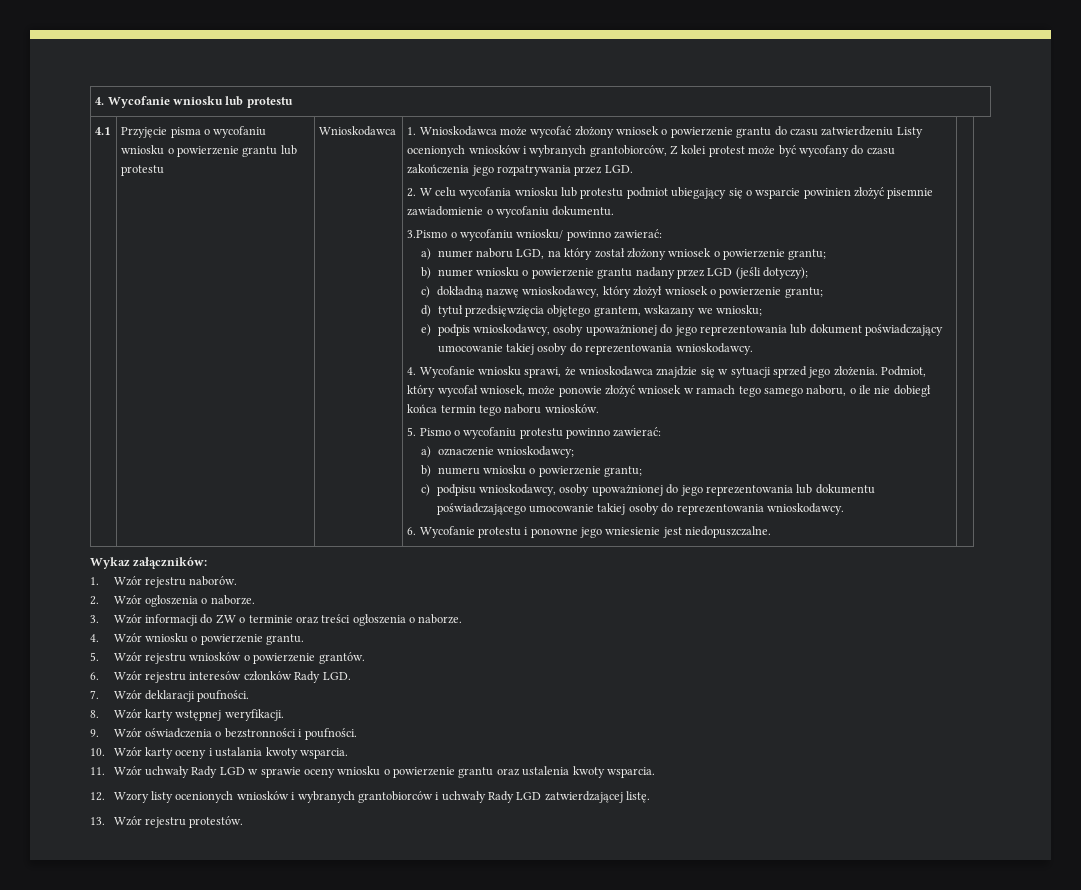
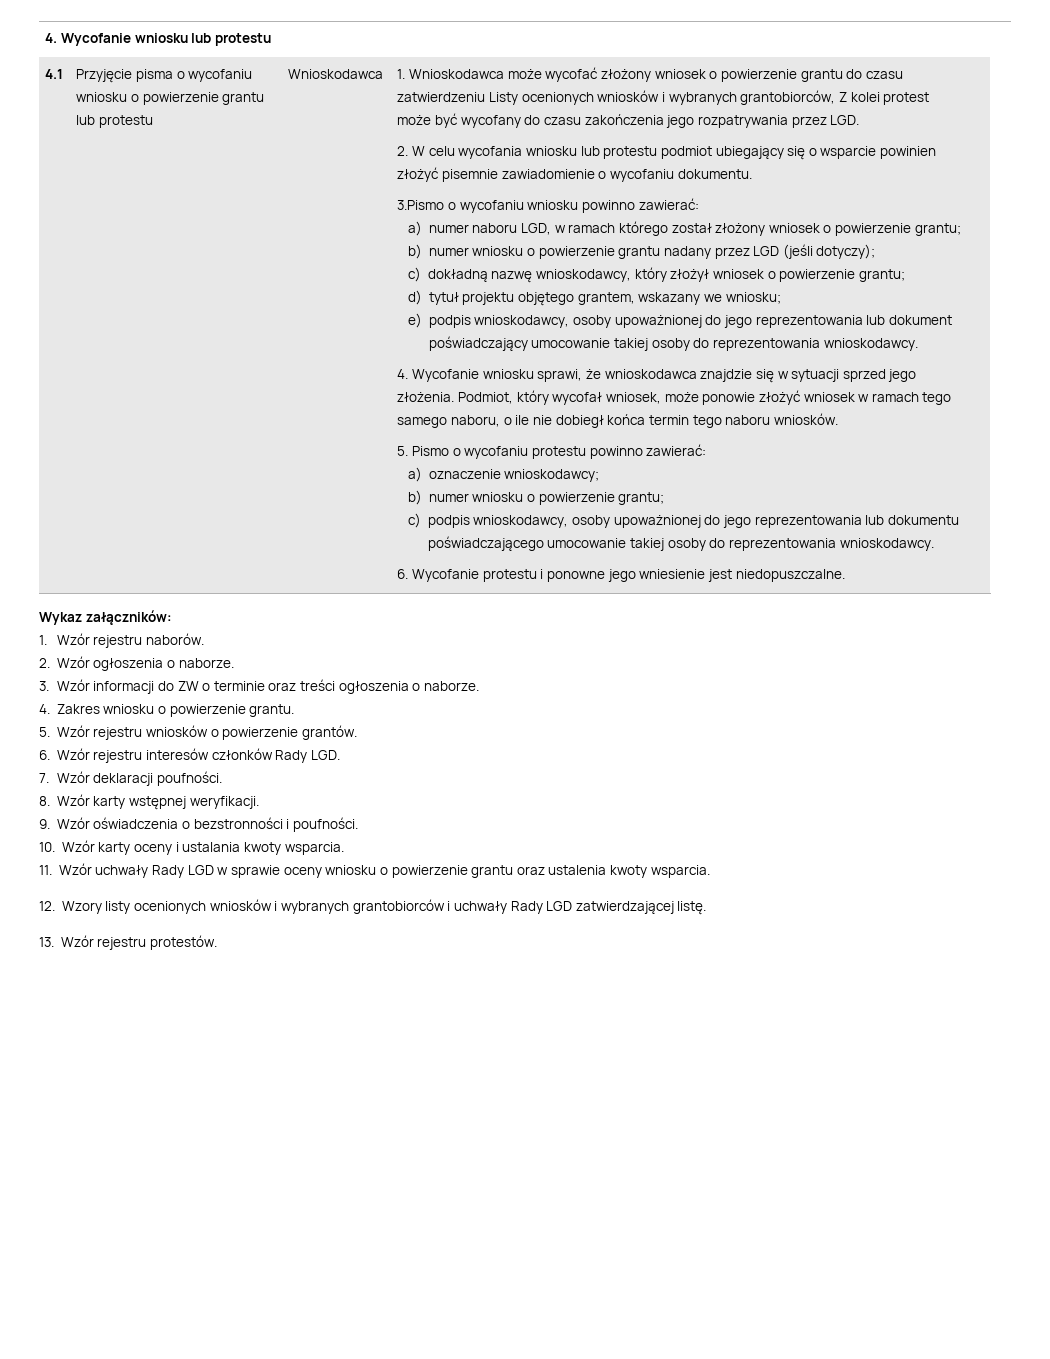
[516,229,564,239] wniosku/ -> [527,200,579,210] wniosku
[547,248,593,260] na który -> [554,221,668,236] w ramach którego
[465,305,545,317] przedsięwzięcia -> [462,292,515,305] projektu
[437,467,480,475] numeru -> [428,493,469,502] numer
[436,484,476,496] podpisu -> [427,515,470,528] podpis
[113,633,142,643] Wzór -> [56,704,100,714] Zakres

